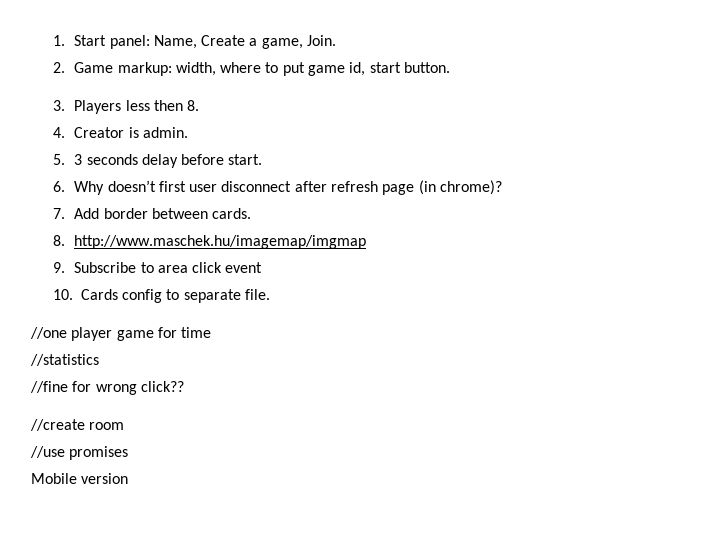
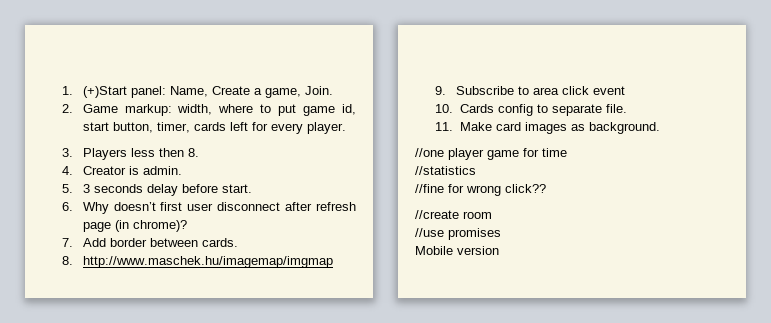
[74,35,107,46] Start -> [82,86,127,98] (+)Start
[404,62,451,73] button. -> [112,122,346,134] button, timer, cards left for every player.
(270, 294) none -> [435,122,660,134] // 11. Make card images as background.

